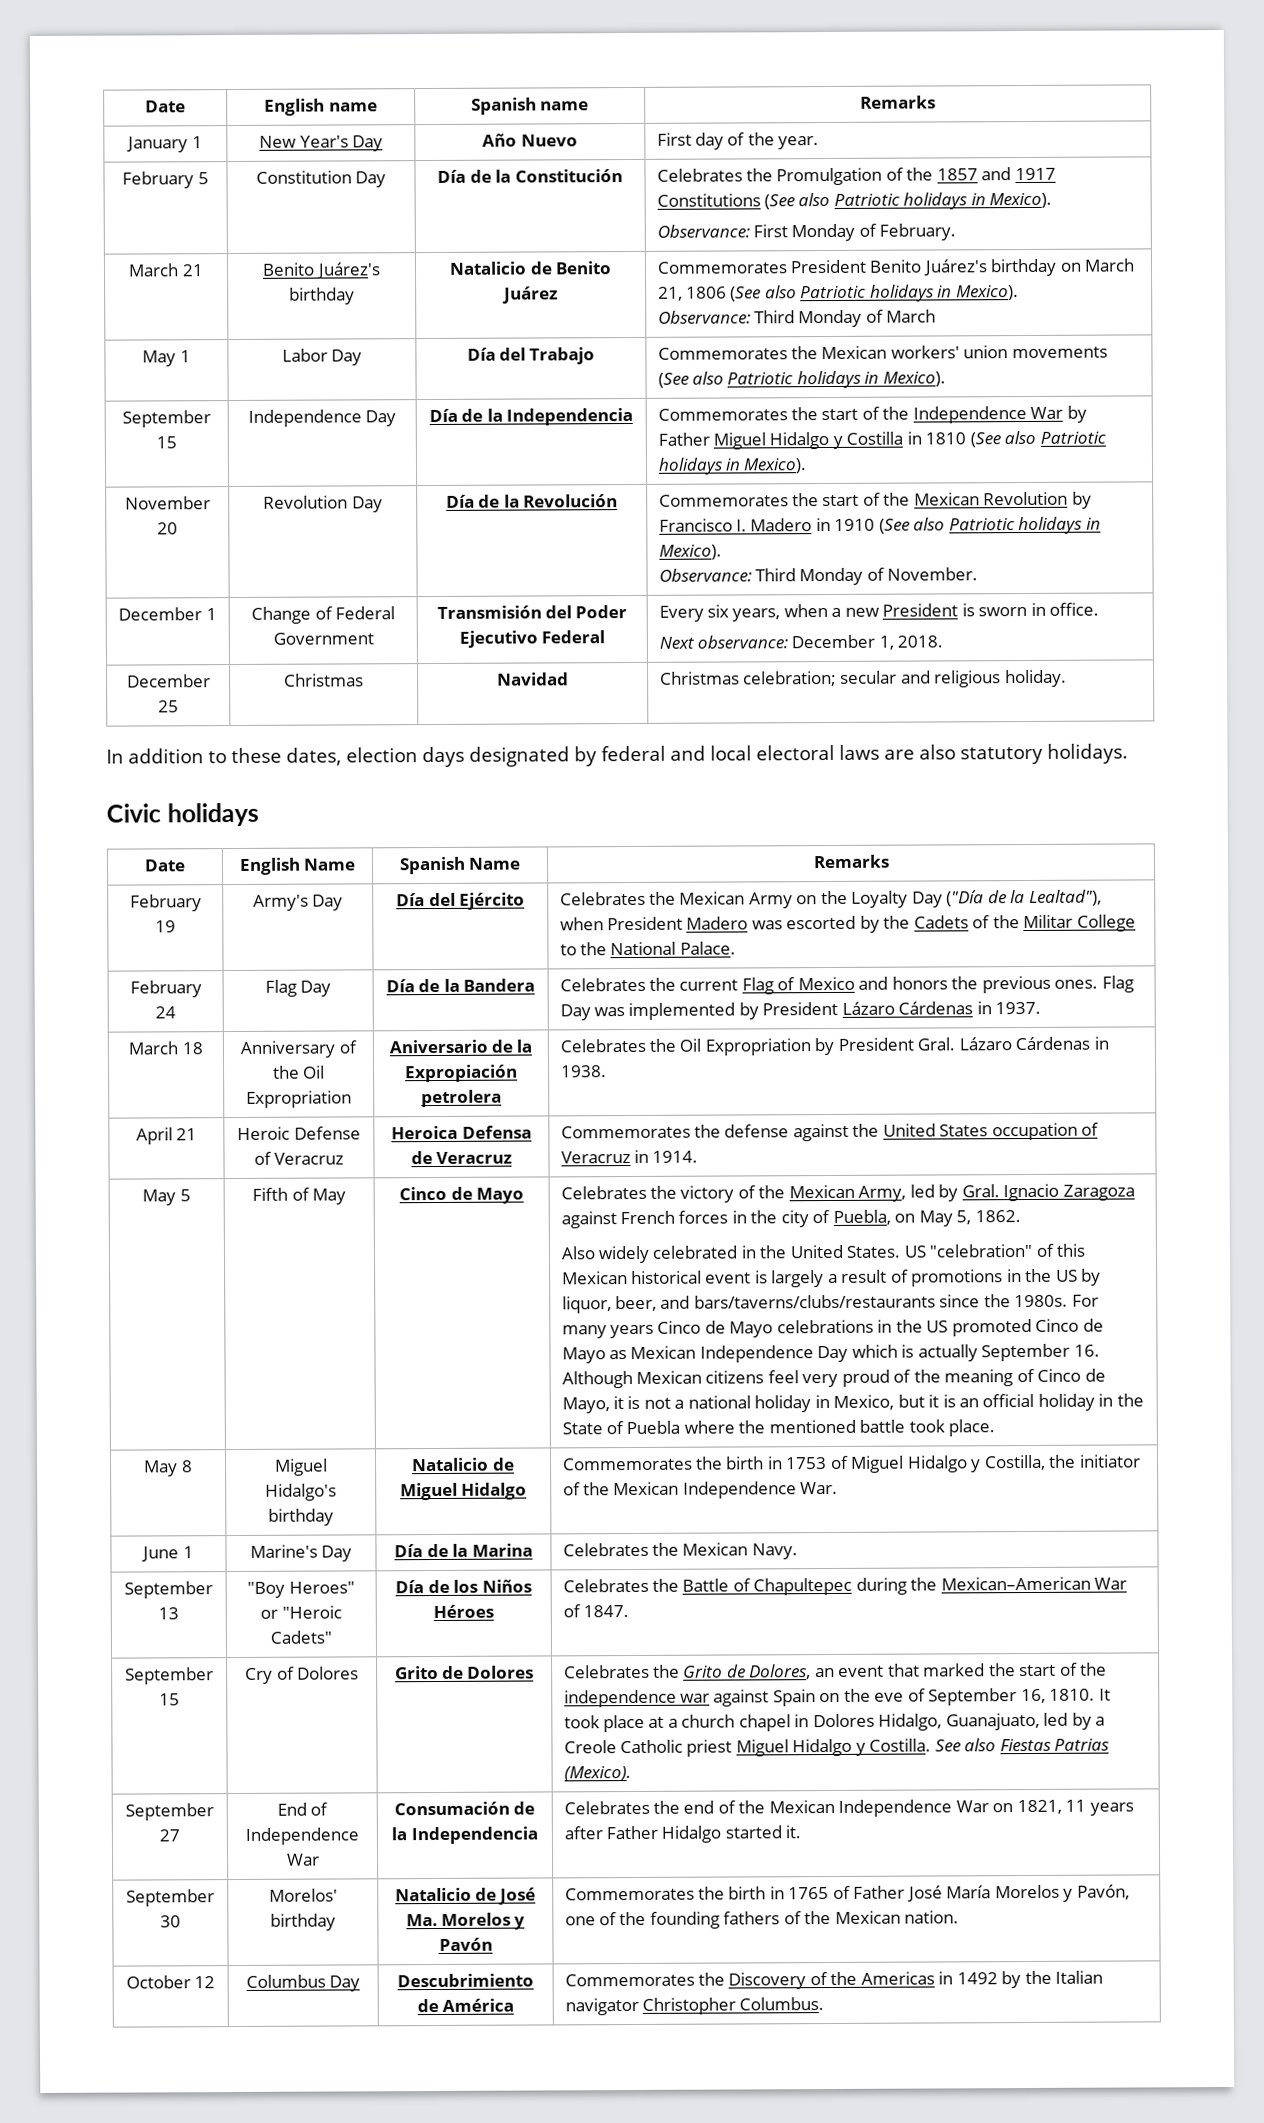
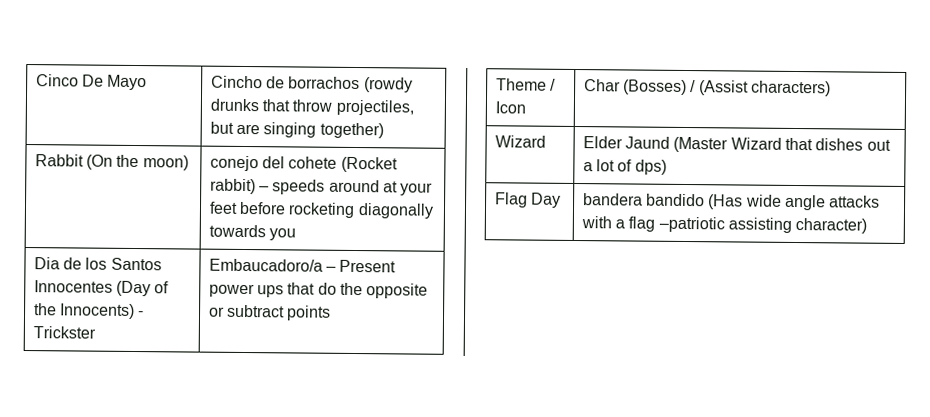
[145,100,186,113] [264,98,378,116] [470,97,590,115] [860,95,937,109] [126,136,203,153] [259,135,383,152] [482,133,578,147] [656,132,820,150] [122,171,209,189] [255,170,387,188] [437,169,623,183] [656,167,1056,186] [656,192,1053,210] [656,223,957,242] [128,263,204,277] [262,262,381,279] [289,287,355,305] [449,261,612,275] [502,286,558,304] [656,258,1136,277] [657,284,1019,302] [657,309,937,328] [142,350,191,367] [281,348,363,366] [466,347,596,365] [657,345,1108,360] [657,370,946,389] [122,410,211,428] [156,436,177,449] [247,409,397,427] [428,407,634,426] [657,405,1087,424] [657,430,1106,450] [657,457,808,475] [124,496,211,510] [157,522,178,535] [263,495,383,513] [445,494,619,508] [658,491,1092,509] [658,516,1101,535] [658,544,722,560] [658,567,979,586] [118,607,217,621] [251,606,395,624] [272,632,374,645] [436,605,628,619] [458,630,606,648] [658,602,1100,622] [658,634,944,650] [126,674,211,688] [158,700,179,713] [284,673,364,687] [497,672,569,686] [659,669,1067,688] [106,743,1128,768] [106,802,259,827] [144,859,186,872] [238,857,357,875] [398,856,522,875] [812,854,890,869] [129,894,202,912] [155,920,176,933] [252,894,344,911] [396,892,525,910] [559,889,1102,909] [559,914,1136,933] [559,941,736,956] [129,980,202,998] [155,1006,176,1019] [264,979,332,997] [385,978,536,993] [559,975,1134,995] [559,1001,1042,1021] [128,1041,203,1055] [240,1040,357,1058] [272,1065,326,1079] [246,1090,352,1108] [388,1039,533,1054] [405,1064,518,1083] [421,1089,502,1108] [559,1036,1109,1056] [560,1065,607,1078] [135,1127,198,1145] [237,1126,361,1140] [253,1151,345,1165] [391,1125,532,1140] [410,1151,513,1165] [560,1122,1100,1142] [560,1149,699,1164] [142,1189,191,1206] [252,1187,346,1205] [399,1186,524,1204] [560,1183,1135,1203] [560,1209,1021,1229] [560,1243,1086,1264] [561,1268,1101,1288] [561,1294,1099,1314] [561,1318,1104,1339] [561,1343,1100,1364] [561,1368,1106,1389] [561,1393,1144,1414] [561,1419,996,1437] [144,1460,193,1477] [274,1458,328,1476] [265,1483,337,1501] [268,1508,334,1526] [412,1457,515,1472] [399,1482,528,1501] [562,1454,1141,1473] [562,1481,839,1499] [141,1546,194,1562] [249,1544,353,1562] [394,1543,533,1558] [562,1542,798,1560] [124,1581,213,1599] [158,1607,179,1620] [247,1581,355,1598] [260,1605,342,1619] [270,1630,332,1644] [395,1579,532,1594] [433,1604,494,1619] [562,1576,1128,1596] [562,1604,629,1618] [125,1667,214,1685] [159,1693,180,1706] [245,1666,359,1684] [394,1665,535,1680] [563,1662,1107,1680] [563,1688,1111,1708] [563,1712,1105,1733] [563,1738,1110,1757] [563,1766,631,1782] [125,1803,214,1821] [159,1829,180,1842] [276,1802,329,1816] [245,1827,359,1845] [286,1853,320,1866] [393,1801,536,1816] [391,1826,538,1845] [563,1799,1134,1817] [563,1825,802,1843] [126,1889,215,1907] [160,1915,181,1928] [268,1888,338,1902] [270,1913,336,1931] [394,1887,537,1905] [405,1912,526,1930] [438,1937,493,1951] [564,1884,1130,1902] [564,1910,960,1929] [125,1975,216,1989] [245,1974,361,1992] [397,1973,534,1988] [416,1998,515,2013] [564,1970,1104,1990] [564,1997,825,2016] Date | English name | Spanish name | Remarks // January 1 | New Year's Day | Año Nuevo | First day of the year. // February 5 | Constitution Day | Día de la Constitución | Celebrates the Promulgation of the 1857 and 1917 Constitutions (See also Patriotic holidays in Mexico). // Observance: First Monday of February. // March 21 | Benito Juárez's birthday | Natalicio de Benito Juárez | Commemorates President Benito Juárez's birthday on March 21, 1806 (See also Patriotic holidays in Mexico). // Observance: Third Monday of March // May 1 | Labor Day | Día del Trabajo | Commemorates the Mexican workers' union movements (See also Patriotic holidays in Mexico). // September 15 | Independence Day | Día de la Independencia | Commemorates the start of the Independence War by Father Miguel Hidalgo y Costilla in 1810 (See also Patriotic holidays in Mexico). // November 20 | Revolution Day | Día de la Revolución | Commemorates the start of the Mexican Revolution by Francisco I. Madero in 1910 (See also Patriotic holidays in Mexico). // Observance: Third Monday of November. // December 1 | Change of Federal Government | Transmisión del Poder Ejecutivo Federal | Every six years, when a new President is sworn in office. // Next observance: December 1, 2018. // December 25 | Christmas | Navidad | Christmas celebration; secular and religious holiday. // In addition to these dates, election days designated by federal and local electoral laws are also statutory holidays. // Civic holidays // Date | English Name | Spanish Name | Remarks // February 19 | Army's Day | Día del Ejército | Celebrates the Mexican Army on the Loyalty Day ("Día de la Lealtad"), when President Madero was escorted by the Cadets of the Militar College to the National Palace. // February 24 | Flag Day | Día de la Bandera | Celebrates the current Flag of Mexico and honors the previous ones. Flag Day was implemented by President Lázaro Cárdenas in 1937. // March 18 | Anniversary of the Oil Expropriation | Aniversario de la Expropiación petrolera | Celebrates the Oil Expropriation by President Gral. Lázaro Cárdenas in 1938. // April 21 | Heroic Defense of Veracruz | Heroica Defensa de Veracruz | Commemorates the defense against the United States occupation of Veracruz in 1914. // May 5 | Fifth of May | Cinco de Mayo | Celebrates the victory of the Mexican Army, led by Gral. Ignacio Zaragoza against French forces in the city of Puebla, on May 5, 1862. // Also widely celebrated in the United States. US "celebration" of this Mexican historical event is largely a result of promotions in the US by liquor, beer, and bars/taverns/clubs/restaurants since the 1980s. For many years Cinco de Mayo celebrations in the US promoted Cinco de Mayo as Mexican Independence Day which is actually September 16. Although Mexican citizens feel very proud of the meaning of Cinco de Mayo, it is not a national holiday in Mexico, but it is an official holiday in the State of Puebla where the mentioned battle took place. // May 8 | Miguel Hidalgo's birthday | Natalicio de Miguel Hidalgo | Commemorates the birth in 1753 of Miguel Hidalgo y Costilla, the initiator of the Mexican Independence War. // June 1 | Marine's Day | Día de la Marina | Celebrates the Mexican Navy. // September 13 | "Boy Heroes" or "Heroic Cadets" | Día de los Niños Héroes | Celebrates the Battle of Chapultepec during the Mexican–American War of 1847. // September 15 | Cry of Dolores | Grito de Dolores | Celebrates the Grito de Dolores, an event that marked the start of the independence war against Spain on the eve of September 16, 1810. It took place at a church chapel in Dolores Hidalgo, Guanajuato, led by a Creole Catholic priest Miguel Hidalgo y Costilla. See also Fiestas Patrias (Mexico). // September 27 | End of Independence War | Consumación de la Independencia | Celebrates the end of the Mexican Independence War on 1821, 11 years after Father Hidalgo started it. // September 30 | Morelos' birthday | Natalicio de José Ma. Morelos y Pavón | Commemorates the birth in 1765 of Father José María Morelos y Pavón, one of the founding fathers of the Mexican nation. // October 12 | Columbus Day | Descubrimiento de América | Commemorates the Discovery of the Americas in 1492 by the Italian navigator Christopher Columbus. -> [35,74,148,91] [210,75,413,93] [209,98,414,116] [209,121,384,139] [34,154,189,171] [209,155,398,173] [209,178,434,196] [208,201,434,219] [208,224,297,241] [33,257,162,271] [33,280,170,297] [33,303,145,320] [32,326,96,339] [208,258,397,273] [208,282,429,299] [208,304,332,321] [495,78,557,91] [494,101,526,114] [583,79,831,97] [494,135,546,148] [582,136,891,153] [582,159,667,175] [494,192,562,208] [582,193,881,211] [580,216,868,234] Cinco De Mayo | Cincho de borrachos (rowdy drunks that throw projectiles, but are singing together) // Rabbit (On the moon) | conejo del cohete (Rocket rabbit) – speeds around at your feet before rocketing diagonally towards you // Dia de los Santos Innocentes (Day of the Innocents) - Trickster | Embaucadoro/a – Present power ups that do the opposite or subtract points // Theme / Icon | Char (Bosses) / (Assist characters) // Wizard | Elder Jaund (Master Wizard that dishes out a lot of dps) // Flag Day | bandera bandido (Has wide angle attacks with a flag –patriotic assisting character)

